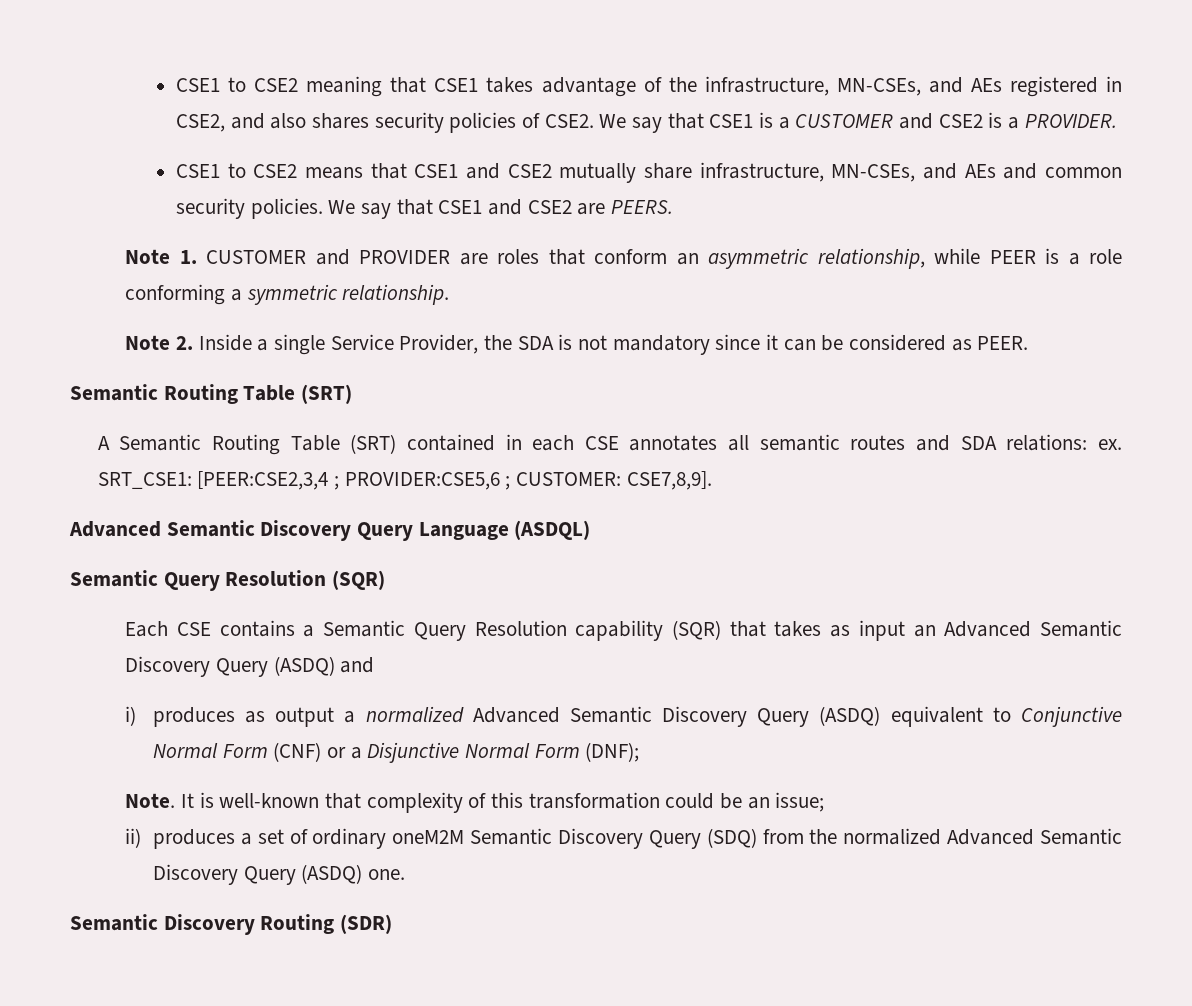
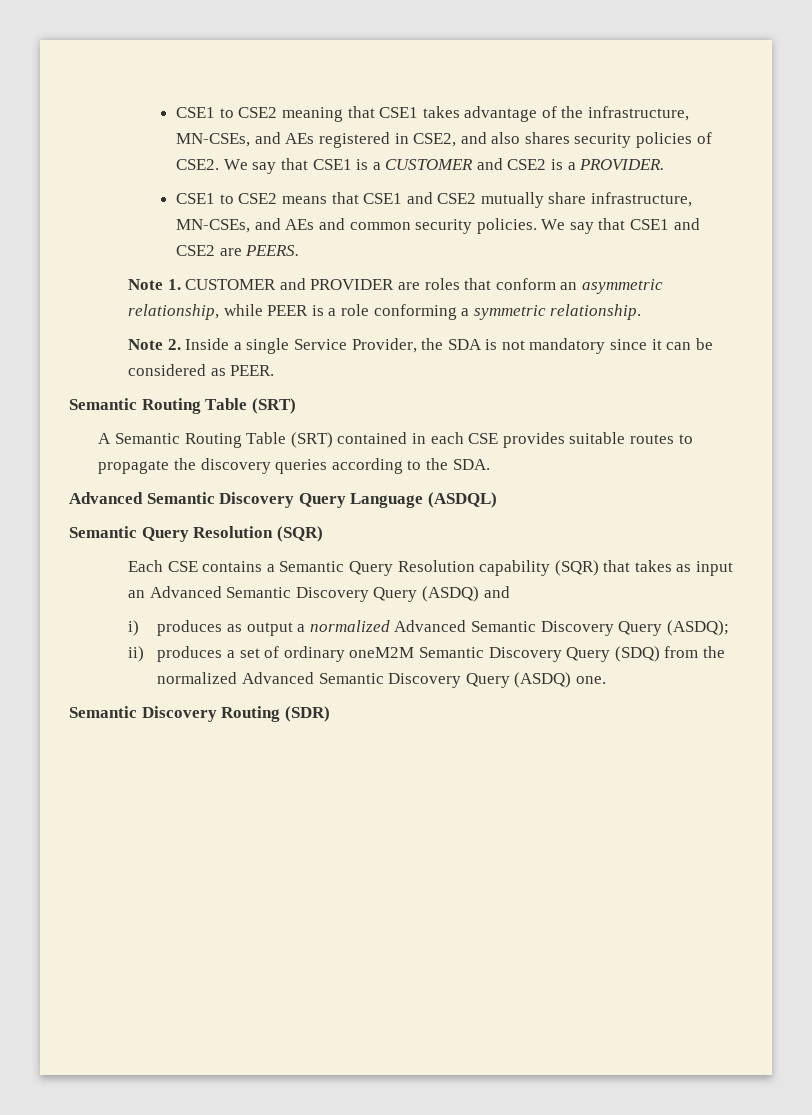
[629,434,1122,451] [97,471,712,490] annotates all semantic routes and SDA relations: ex. SRT_CSE1: [PEER:CSE2,3,4 ; PROVIDER:CSE5,6 ; CUSTOMER: CSE7,8,9]. -> [502,432,693,448] [98,458,490,474] provides suitable routes to propagate the discovery queries according to the SDA.
[819,706,1122,727] [152,742,640,763] [125,792,825,813] (ASDQ) equivalent to Conjunctive Normal Form (CNF) or a Disjunctive Normal Form (DNF); // Note. It is well-known that complexity of this transformation could be an issue; -> [666,620,729,636] (ASDQ);

